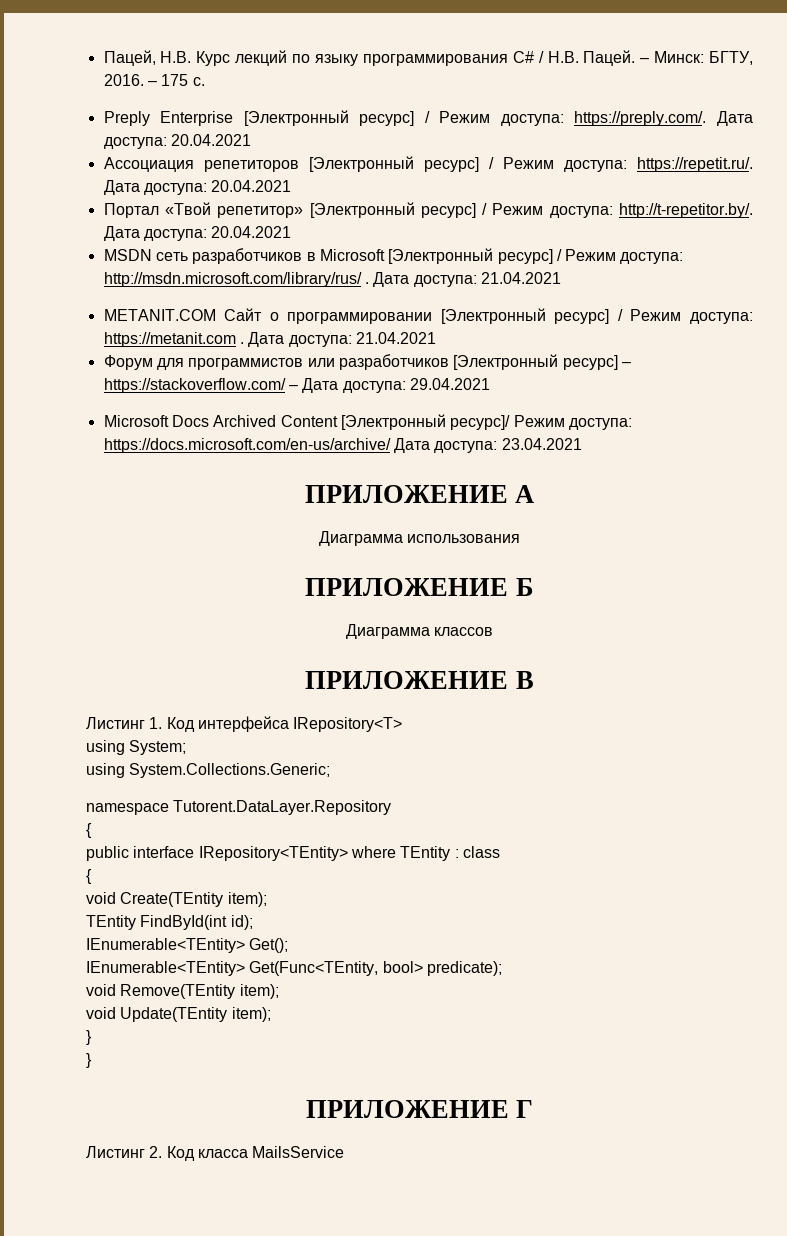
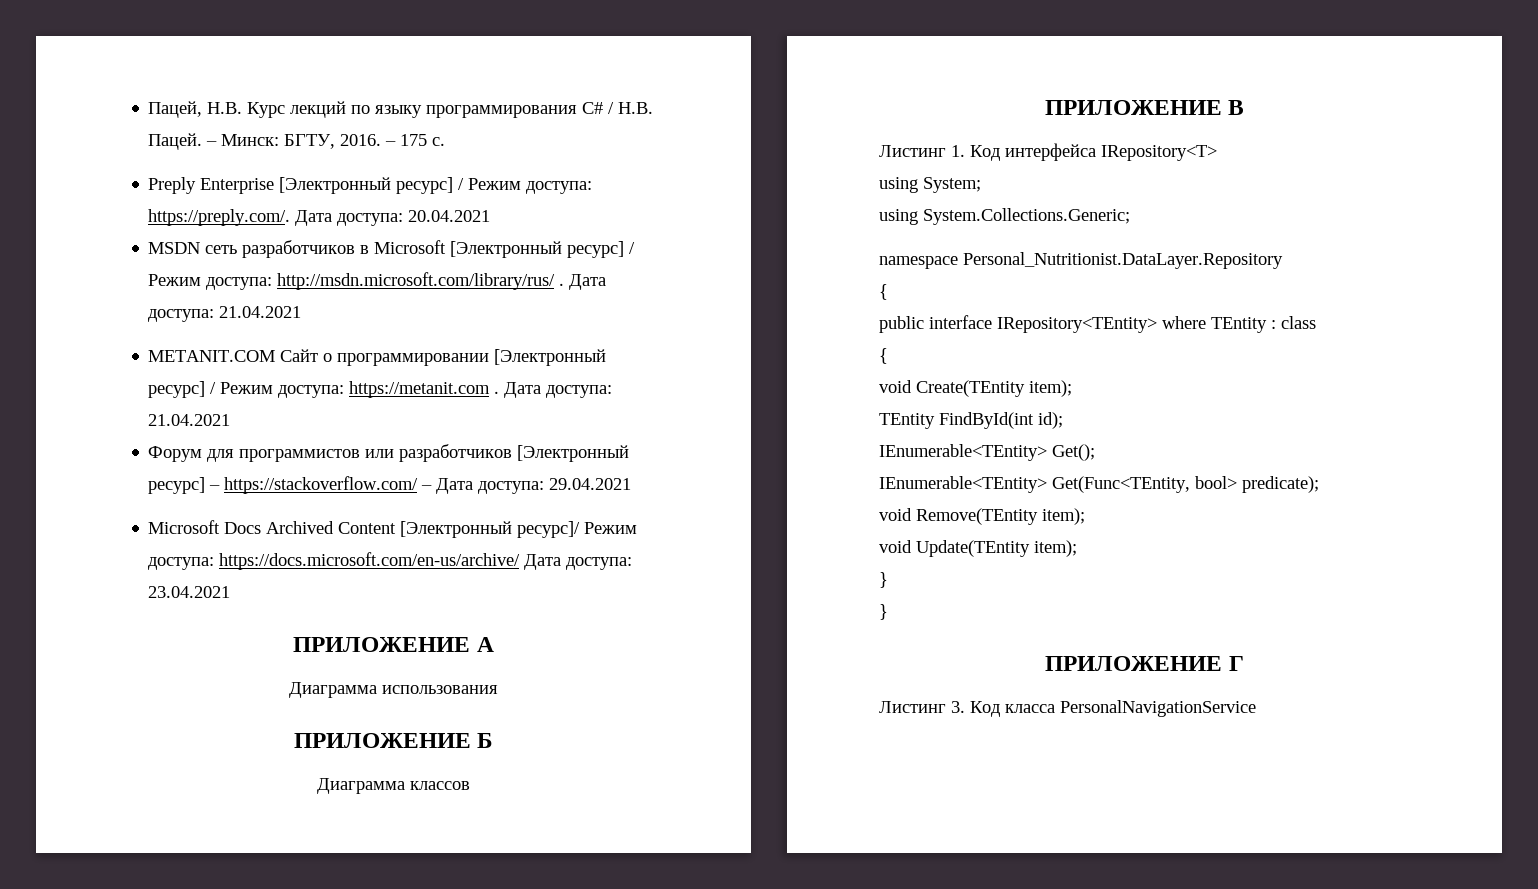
[103,156,753,172] [103,180,292,195] [103,202,753,218] [103,226,292,241] // Ассоциация репетиторов [Электронный ресурс] / Режим доступа: https://repetit.ru/. Дата доступа: 20.04.2021 // Портал «Твой репетитор» [Электронный ресурс] / Режим доступа: http://t-repetitor.by/. Дата доступа: 20.04.2021 -> (491, 216) none
[173,800,392,815] Tutorent.DataLayer.Repository -> [963,252,1283,269] Personal_Nutritionist.DataLayer.Repository
[149,1146,163,1158] 2. -> [951,701,965,713] 3.
[252,1146,345,1158] MailsService -> [1060,700,1256,717] PersonalNavigationService

